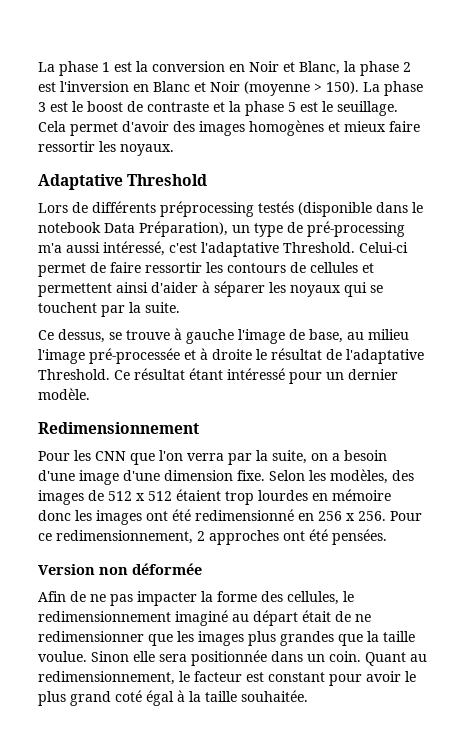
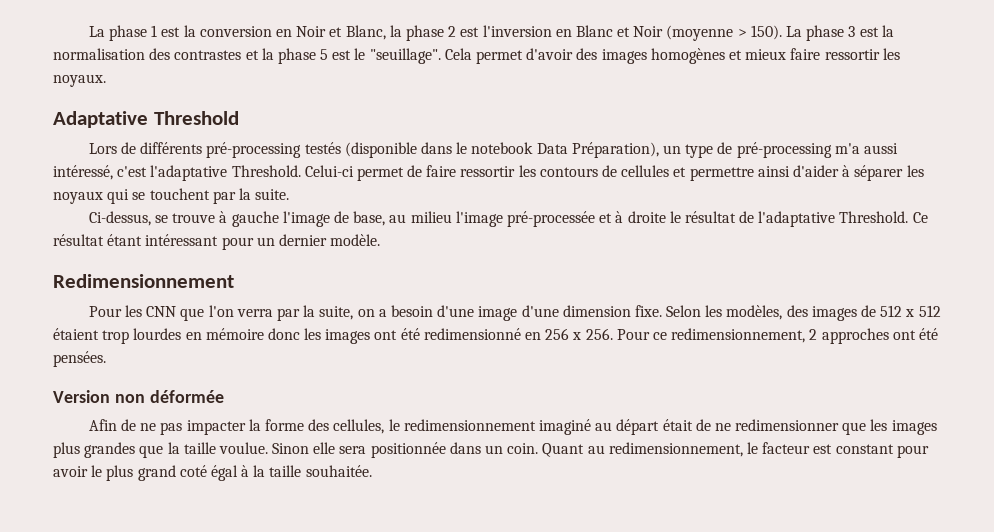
[72,101,209,112] le boost de contraste -> [881,25,894,37] [53,48,242,60] la normalisation des contrastes
[337,101,398,116] seuillage. -> [369,48,441,64] "seuillage".
[160,201,254,217] préprocessing -> [206,142,302,158] pré-processing
[38,283,112,297] permettent -> [689,167,754,181] permettre
[38,329,105,343] Ce dessus, -> [88,211,151,226] Ci-dessus,
[227,368,285,380] intéressé -> [145,234,219,246] intéressant

